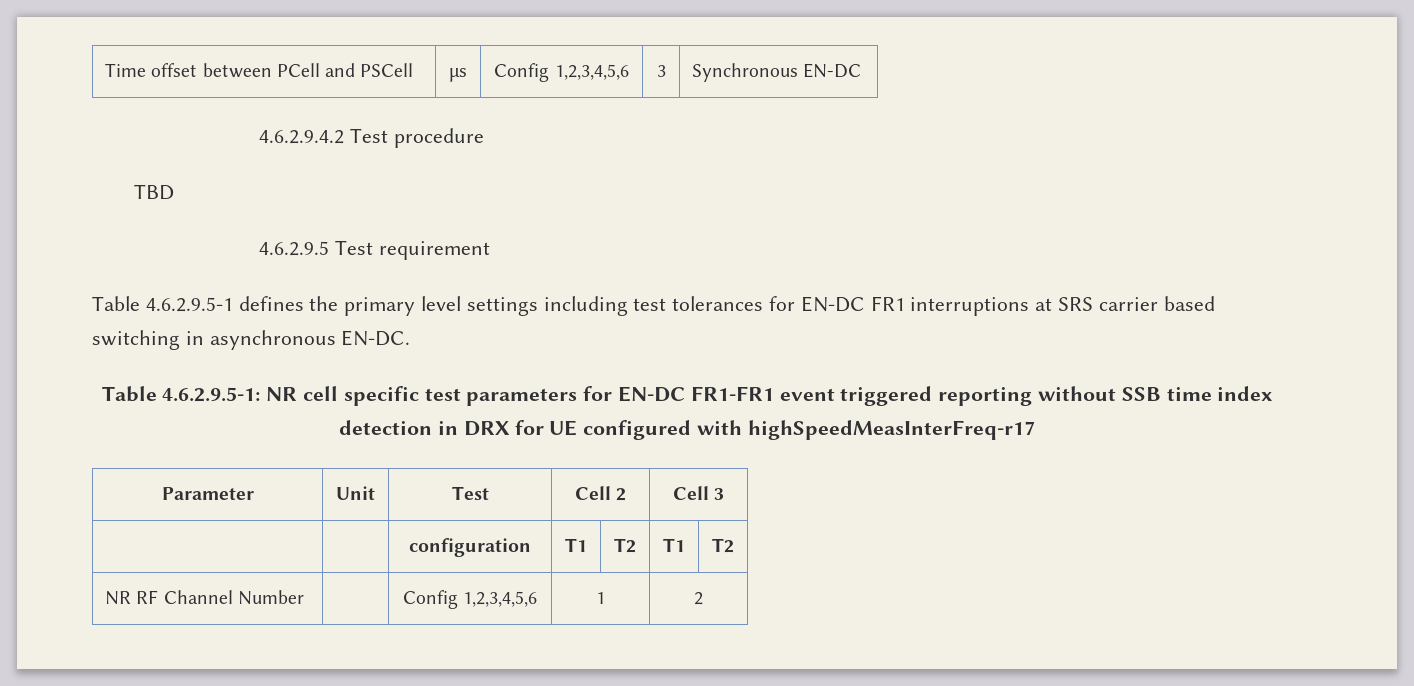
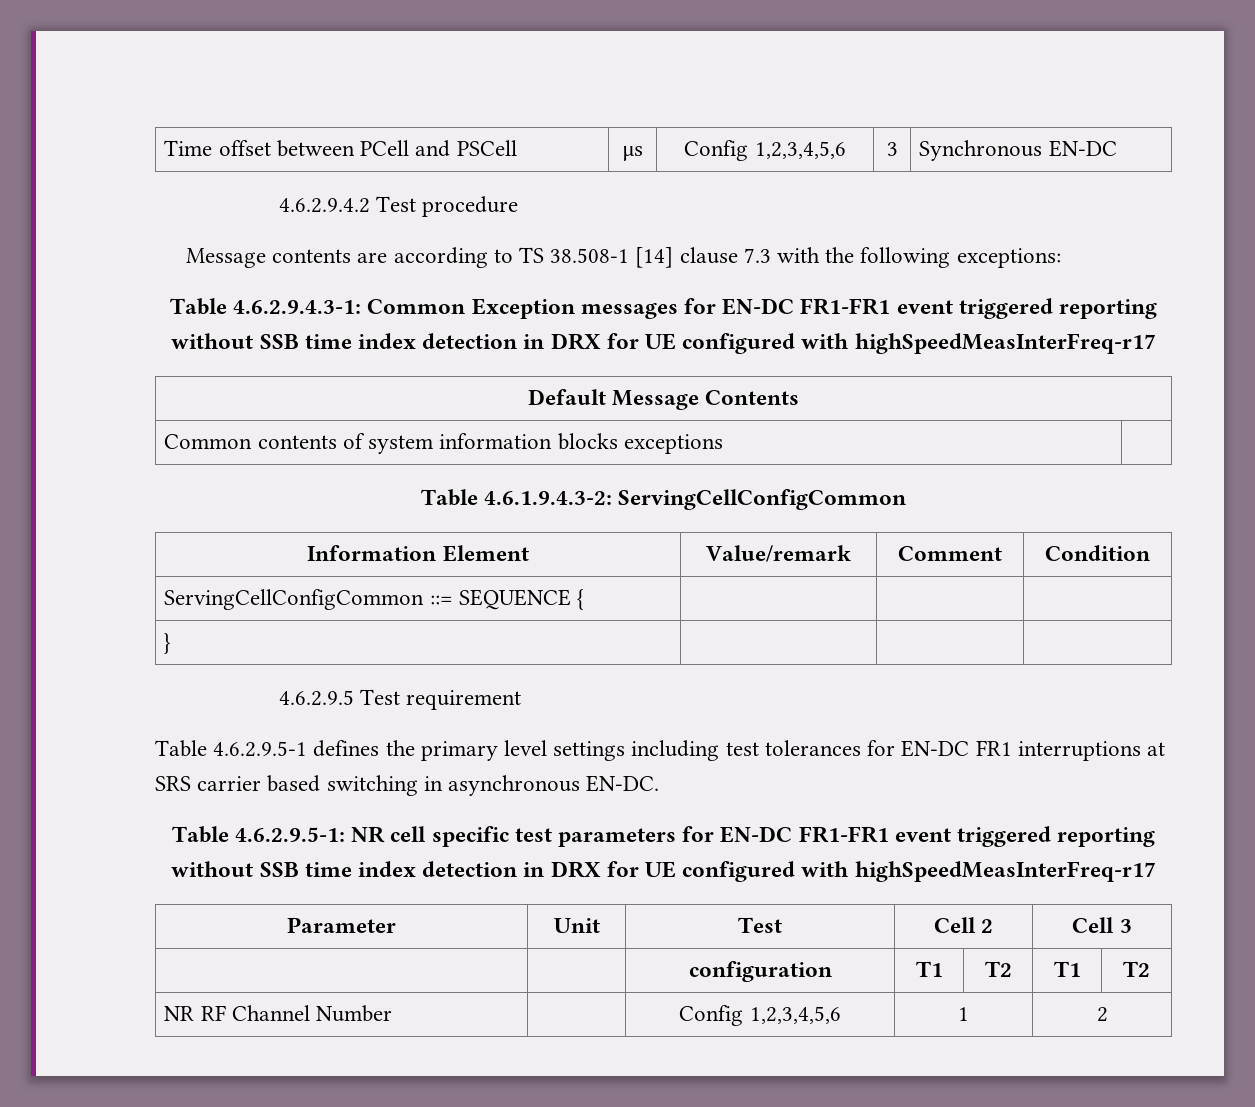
[133,184,174,200] TBD -> [185,247,1061,268] [169,298,1158,319] [171,333,1156,354] [527,389,800,410] [164,433,723,454] [420,489,907,510] [307,545,529,562] [706,545,851,562] [898,546,1002,561] [1045,545,1150,561] [164,589,585,610] [164,633,172,654] Message contents are according to TS 38.508-1 [14] clause 7.3 with the following exceptions: // Table 4.6.2.9.4.3-1: Common Exception messages for EN-DC FR1-FR1 event triggered reporting without SSB time index detection in DRX for UE configured with highSpeedMeasInterFreq-r17 // Default Message Contents // Common contents of system information blocks exceptions | // Table 4.6.1.9.4.3-2: ServingCellConfigCommon // Information Element | Value/remark | Comment | Condition // ServingCellConfigCommon ::= SEQUENCE { | | | // } | | |

